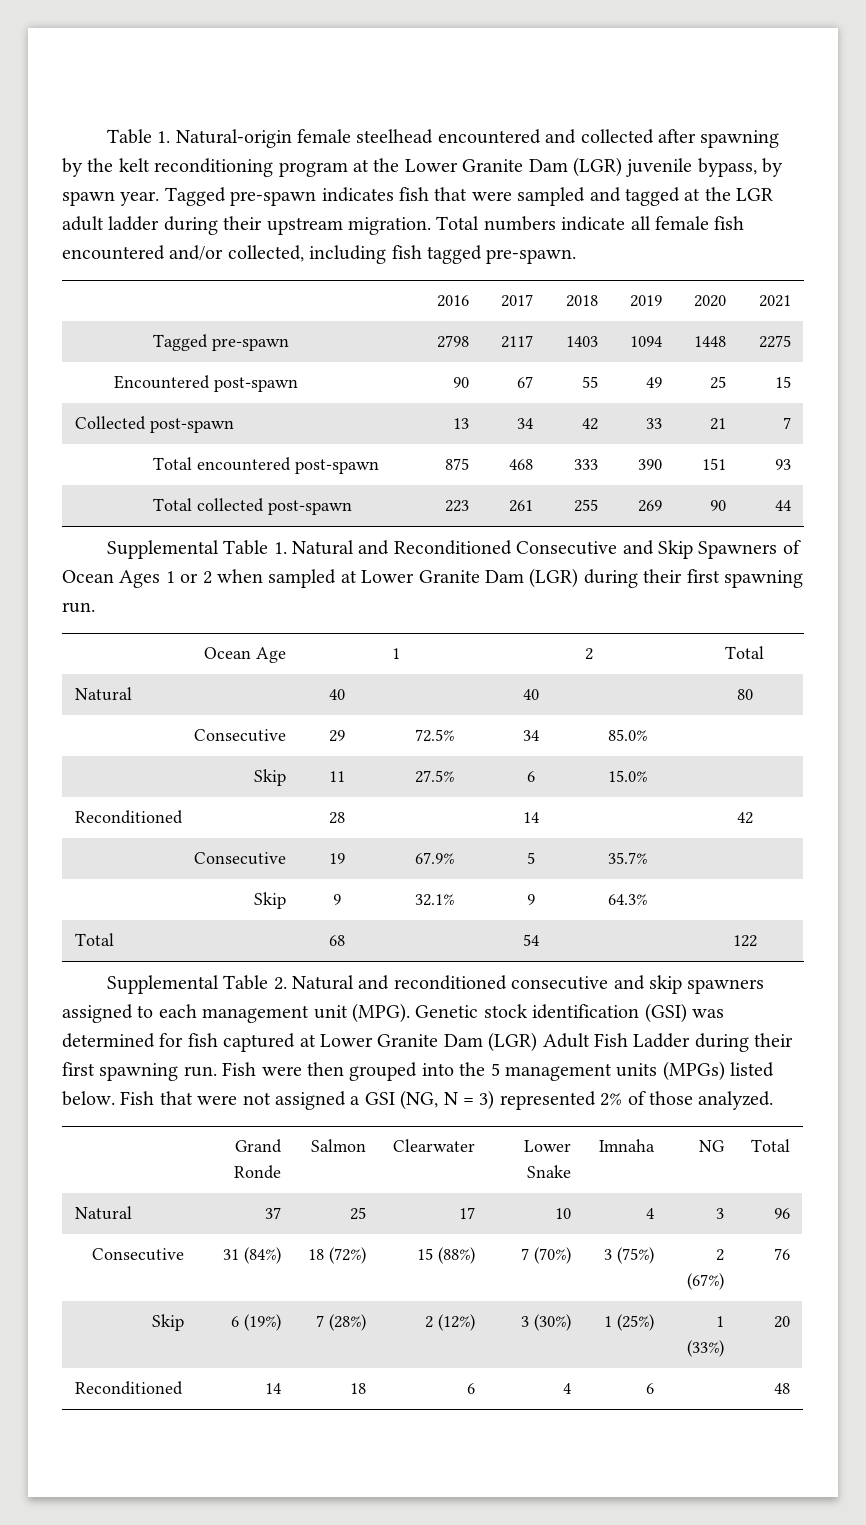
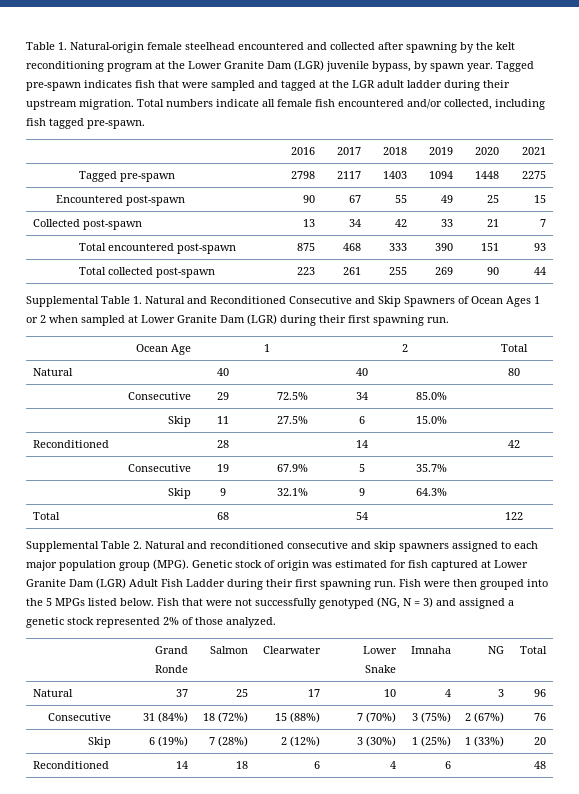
[202,1003,724,1023] [62,1033,155,1048] management unit (MPG). Genetic stock identification (GSI) was determined -> [26,559,387,571] major population group (MPG). Genetic stock of origin was estimated
[504,1061,725,1081] management units (MPGs) -> [55,598,85,606] MPGs
[275,1091,395,1110] assigned a GSI -> [255,598,374,609] successfully genotyped
(495, 1100) none -> [436,598,514,609] [26,617,94,628] and assigned a genetic stock

